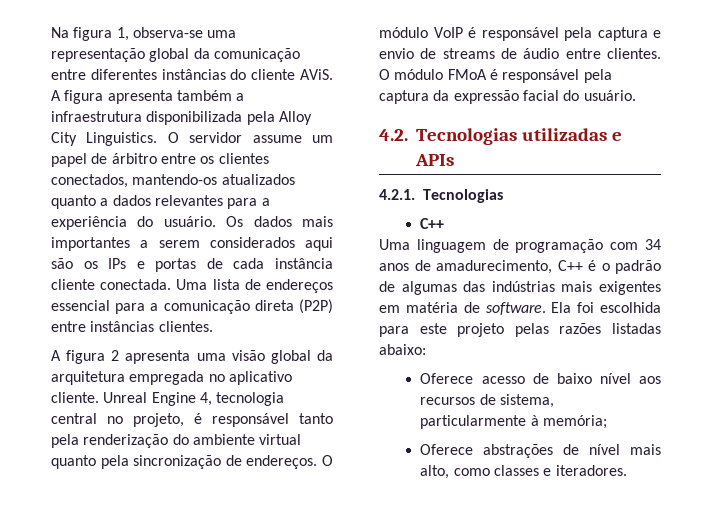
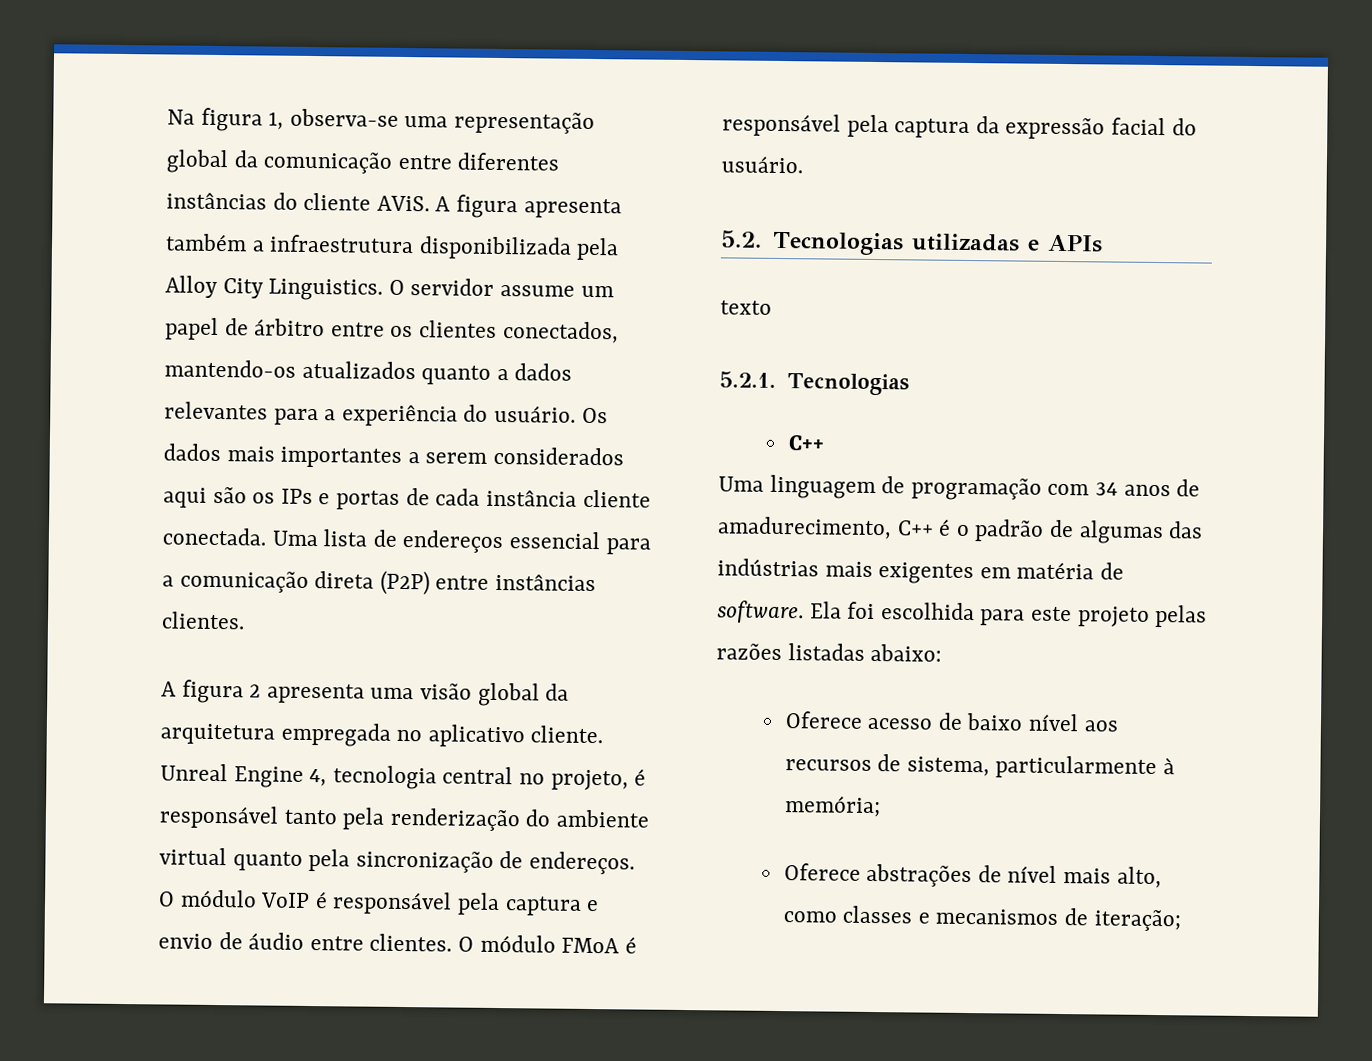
[442,48,517,59] streams de -> (243, 941) none
[379,129,408,141] 4.2. -> [721,230,762,248] 5.2.
[379,189,415,200] 4.2.1. -> [720,300,772,315] [719,371,776,388] texto // 5.2.1.
[555,465,627,476] iteradores. -> [935,908,1181,932] mecanismos de iteração;

